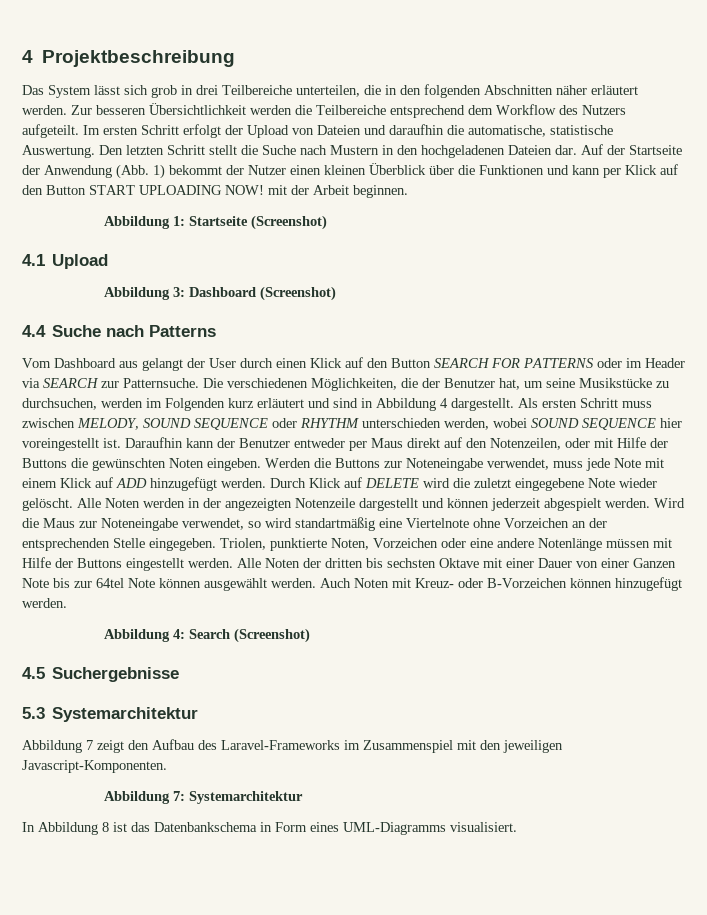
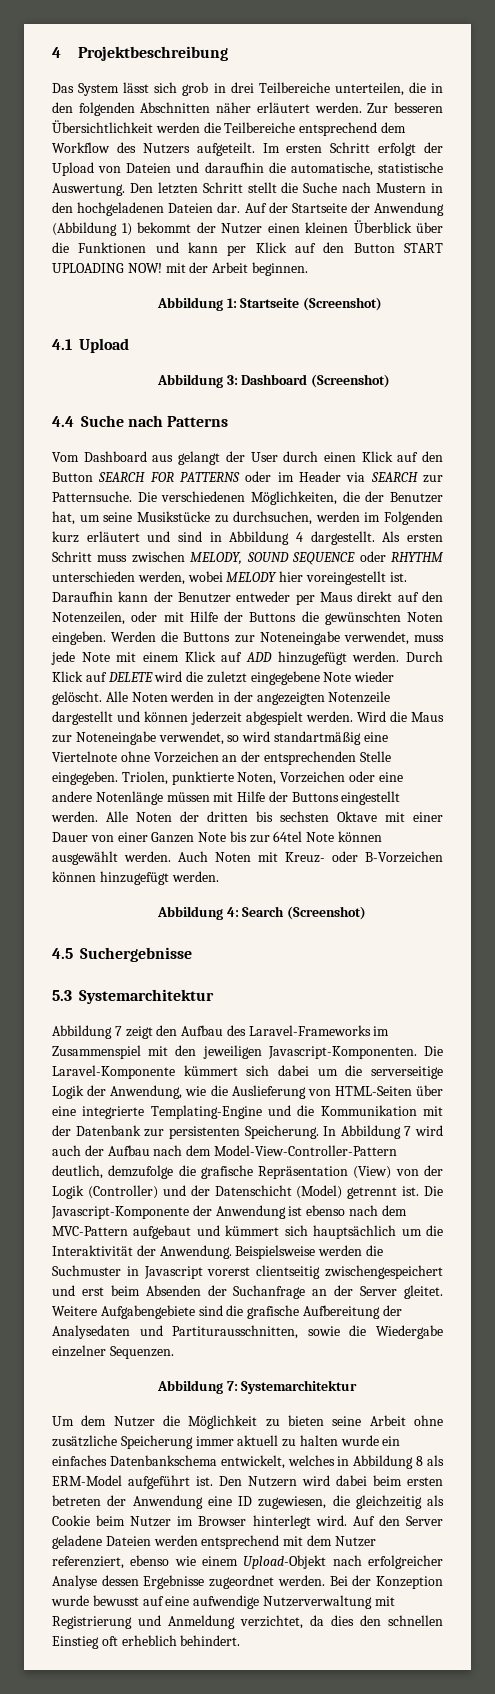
[116,164,149,179] (Abb. -> [52,222,117,236] (Abbildung
[531,418,656,430] SOUND SEQUENCE -> [226,572,278,582] MELODY
[103,791,303,804] [22,822,517,835] // Abbildung 7: Systemarchitektur // In Abbildung 8 ist das Datenbankschema in Form eines UML-Diagramms visualisiert. -> [424,1046,444,1056] [52,1065,444,1079] [52,1085,443,1099] [52,1105,443,1119] [52,1125,443,1139] [52,1145,397,1156] [52,1165,443,1179] [52,1185,443,1199] [51,1205,407,1219] [52,1225,443,1239] [52,1245,383,1259] [52,1265,444,1279] [52,1285,444,1299] [52,1305,402,1319] [52,1325,444,1339] [52,1345,174,1359] [156,1380,358,1394] [52,1415,443,1429] [52,1435,401,1449] [52,1455,444,1469] [52,1475,443,1489] [52,1495,444,1509] [52,1515,443,1529] [52,1535,376,1549] [52,1555,443,1569] [52,1575,444,1589] [51,1595,395,1609] [52,1615,443,1629] [52,1635,241,1649] Die Laravel-Komponente kümmert sich dabei um die serverseitige Logik der Anwendung, wie die Auslieferung von HTML-Seiten über eine integrierte Templating-Engine und die Kommunikation mit der Datenbank zur persistenten Speicherung. In Abbildung 7 wird auch der Aufbau nach dem Model-View-Controller-Pattern deutlich, demzufolge die grafische Repräsentation (View) von der Logik (Controller) und der Datenschicht (Model) getrennt ist. Die Javascript-Komponente der Anwendung ist ebenso nach dem MVC-Pattern aufgebaut und kümmert sich hauptsächlich um die Interaktivität der Anwendung. Beispielsweise werden die Suchmuster in Javascript vorerst clientseitig zwischengespeichert und erst beim Absenden der Suchanfrage an der Server gleitet. Weitere Aufgabengebiete sind die grafische Aufbereitung der Analysedaten und Partiturausschnitten, sowie die Wiedergabe einzelner Sequenzen. // Abbildung 7: Systemarchitektur // Um dem Nutzer die Möglichkeit zu bieten seine Arbeit ohne zusätzliche Speicherung immer aktuell zu halten wurde ein einfaches Datenbankschema entwickelt, welches in Abbildung 8 als ERM-Model aufgeführt ist. Den Nutzern wird dabei beim ersten betreten der Anwendung eine ID zugewiesen, die gleichzeitig als Cookie beim Nutzer im Browser hinterlegt wird. Auf den Server geladene Dateien werden entsprechend mit dem Nutzer referenziert, ebenso wie einem Upload-Objekt nach erfolgreicher Analyse dessen Ergebnisse zugeordnet werden. Bei der Konzeption wurde bewusst auf eine aufwendige Nutzerverwaltung mit Registrierung und Anmeldung verzichtet, da dies den schnellen Einstieg oft erheblich behindert.

